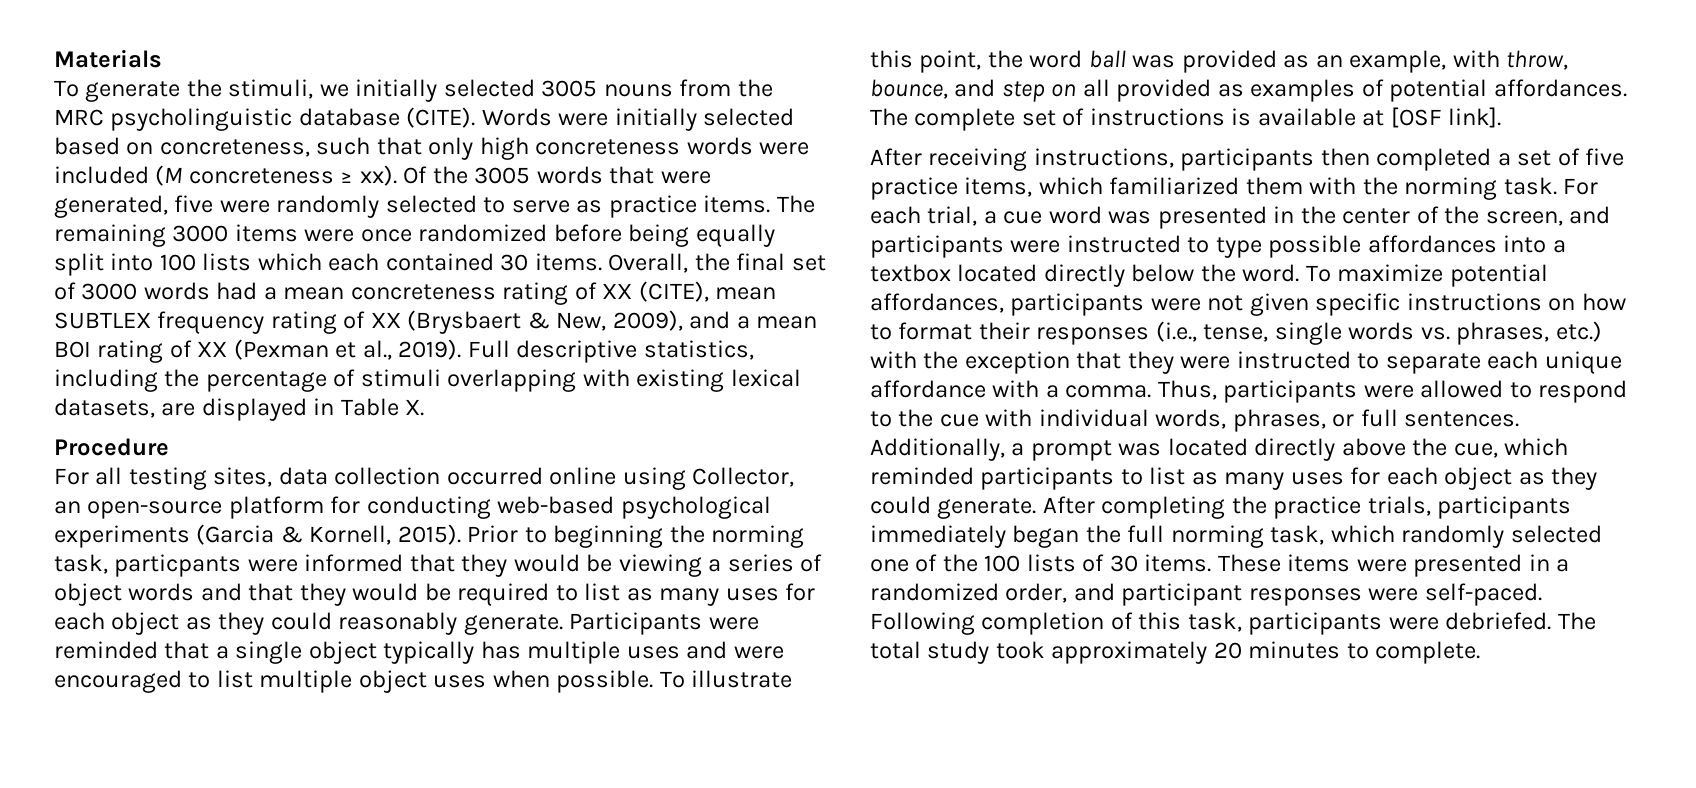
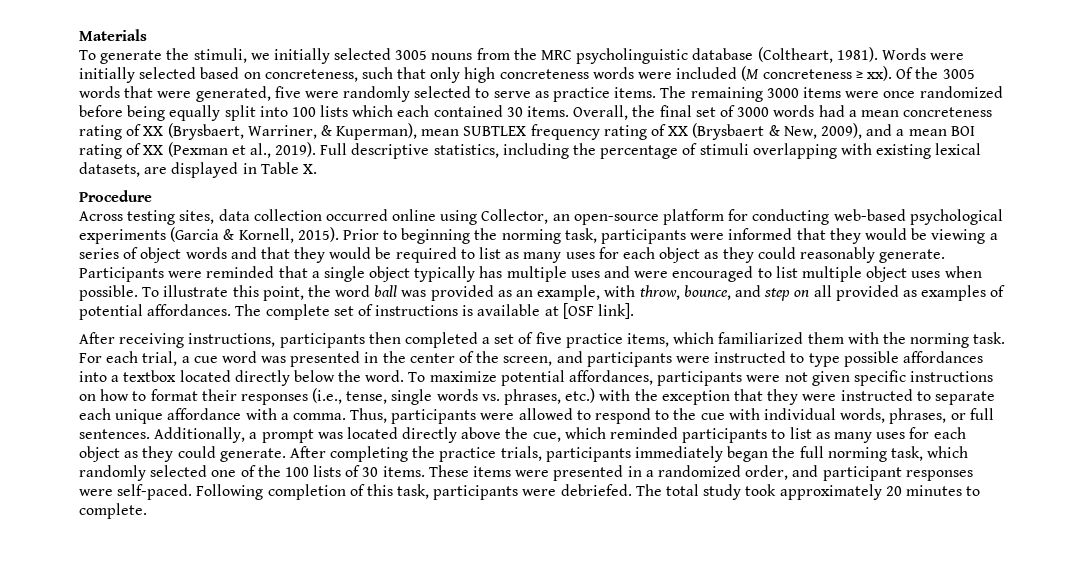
[406,107,476,128] (CITE). -> [757,47,878,63] (Coltheart, 1981).
[638,281,709,302] (CITE), -> [167,123,418,140] (Brysbaert, Warriner, & Kuperman),
[54,467,123,485] For all -> [79,211,123,221] Across
[114,554,242,577] particpants -> [601,229,687,244] participants

